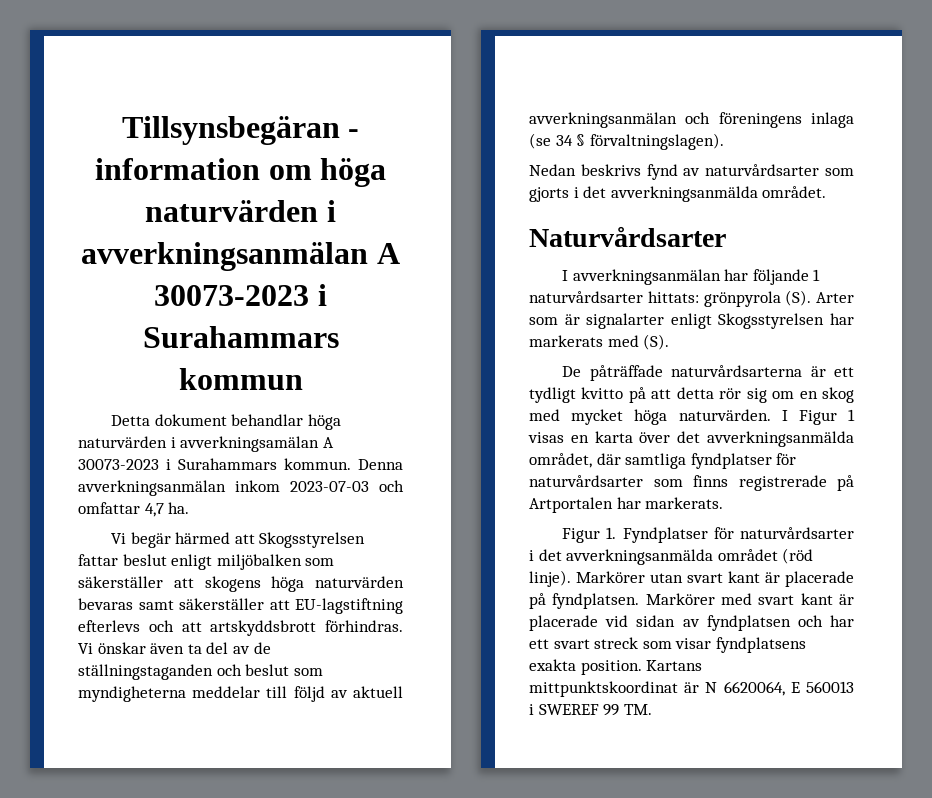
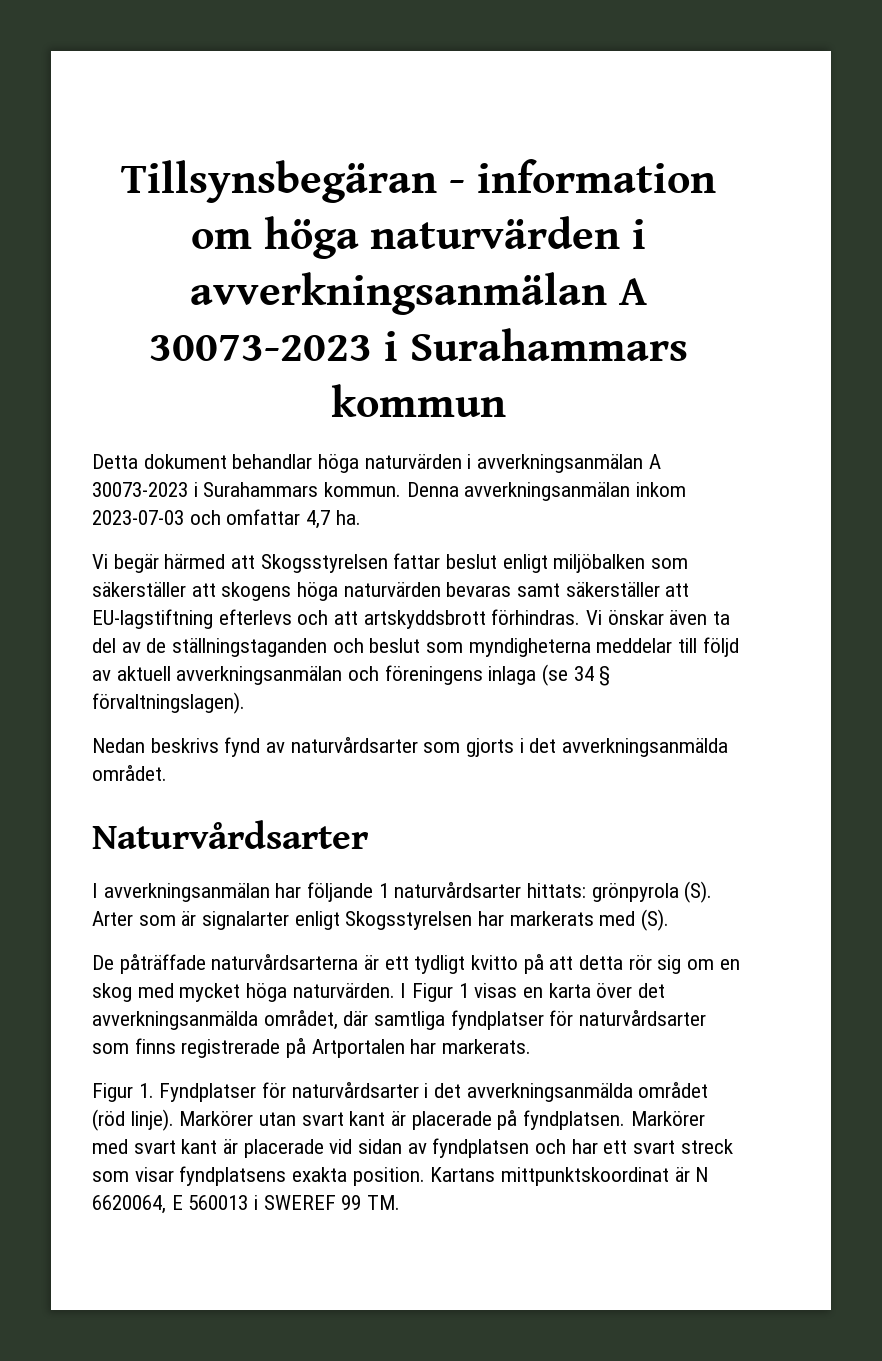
[180,436,320,452] avverkningsamälan -> [477,454,644,473] avverkningsanmälan

